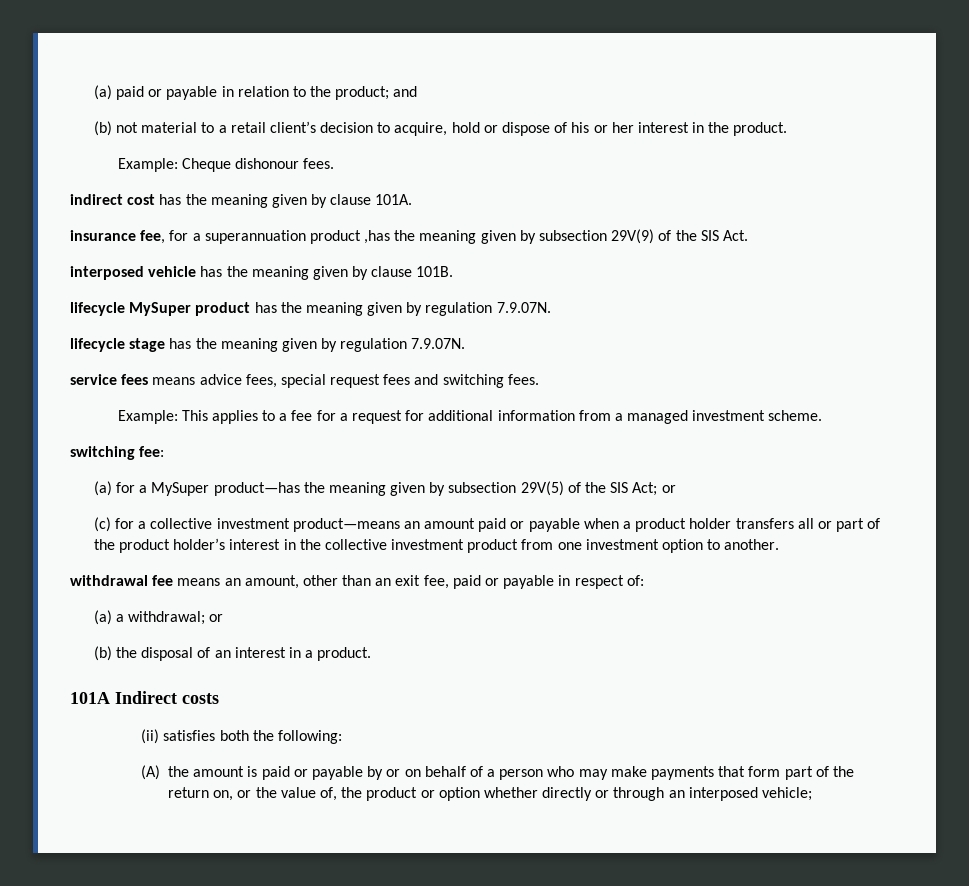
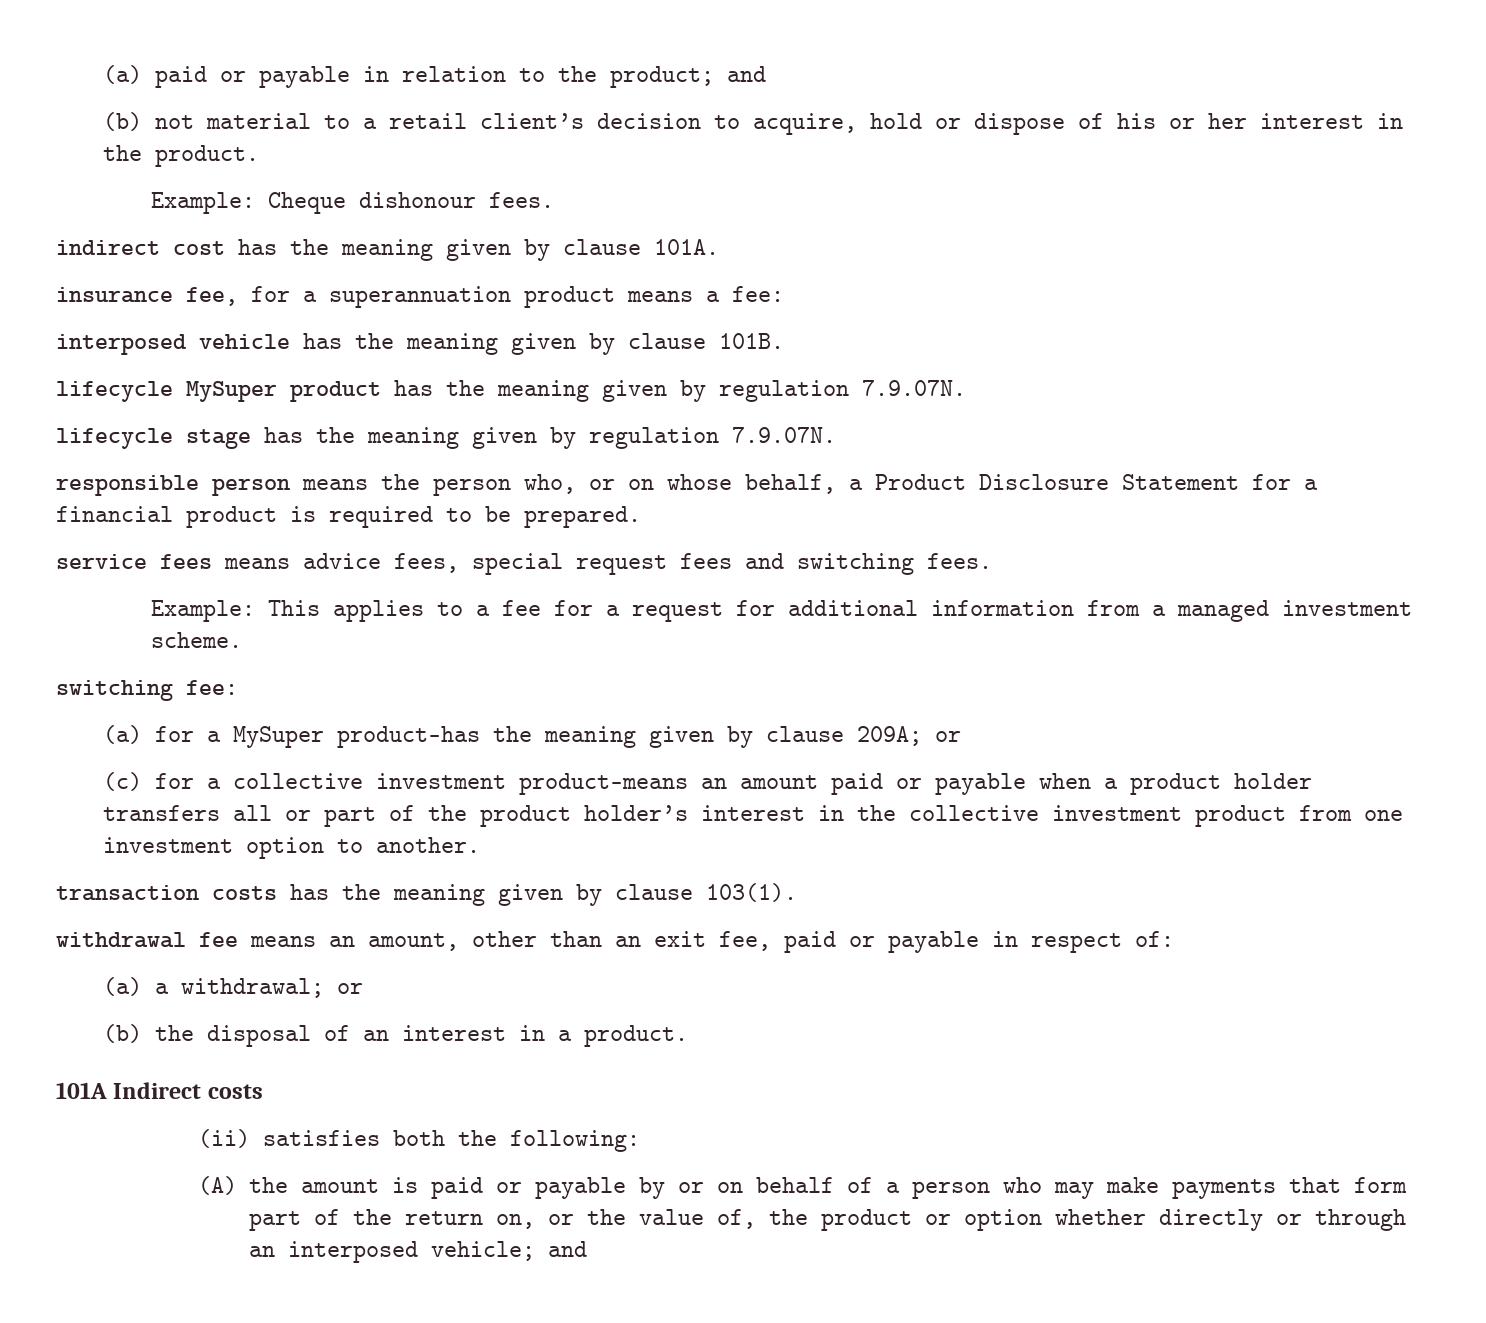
[364,229,748,244] ,has the meaning given by subsection 29V(9) of the SIS Act. -> [627,286,784,302] means a fee:
(466, 343) none -> [56,474,1318,496] [56,506,641,528] // responsible person means the person who, or on whose behalf, a Product Disclosure Statement for a financial product is required to be prepared.
[448,481,658,496] subsection 29V(5) of the SIS Act; -> [766,726,923,746] clause 209A;
(780, 544) none -> [56,883,797,906] // transaction costs has the meaning given by clause 103(1).
(812, 794) none -> [548,1241,588,1257] and

